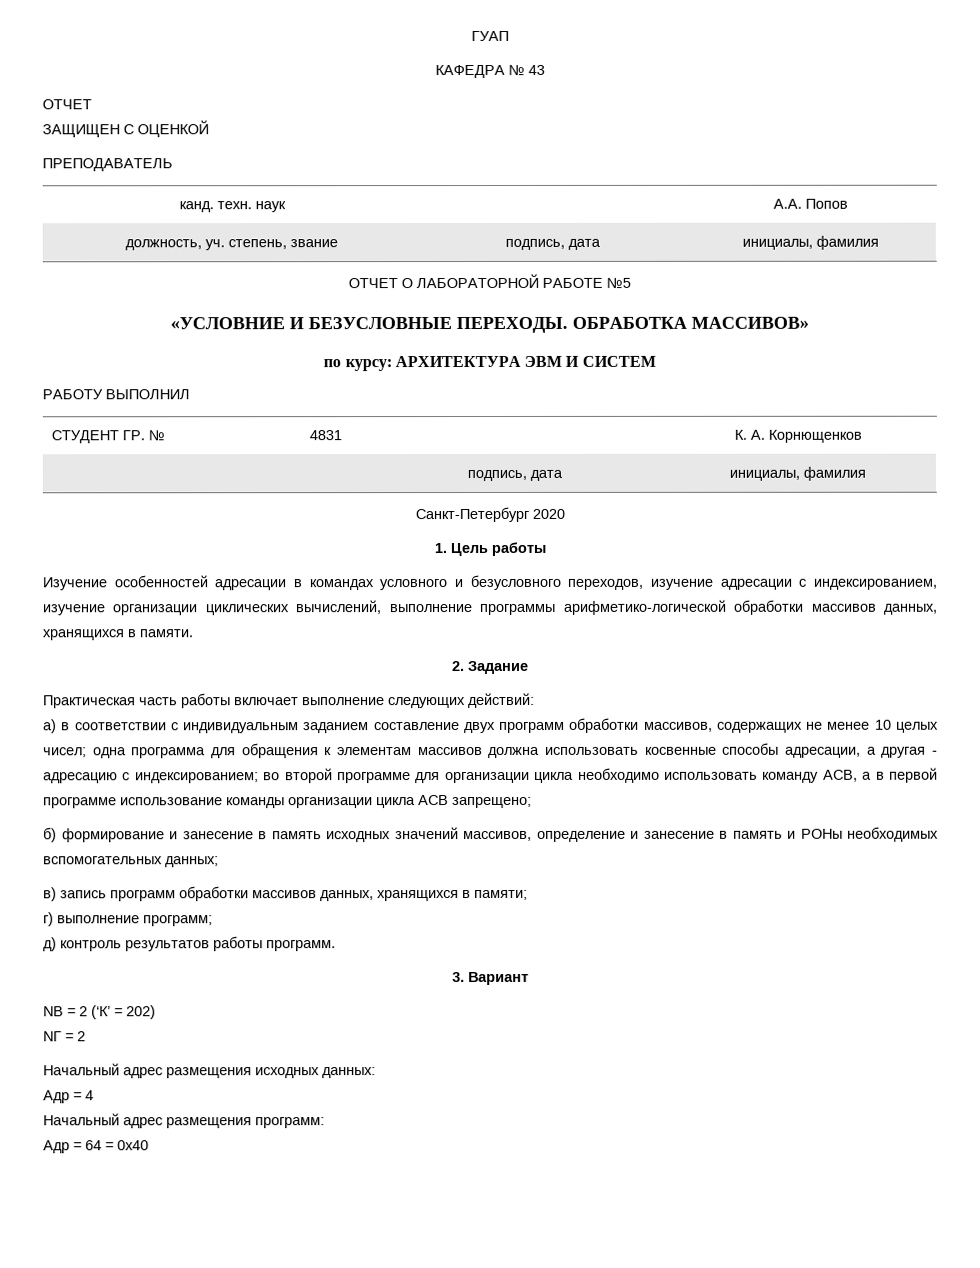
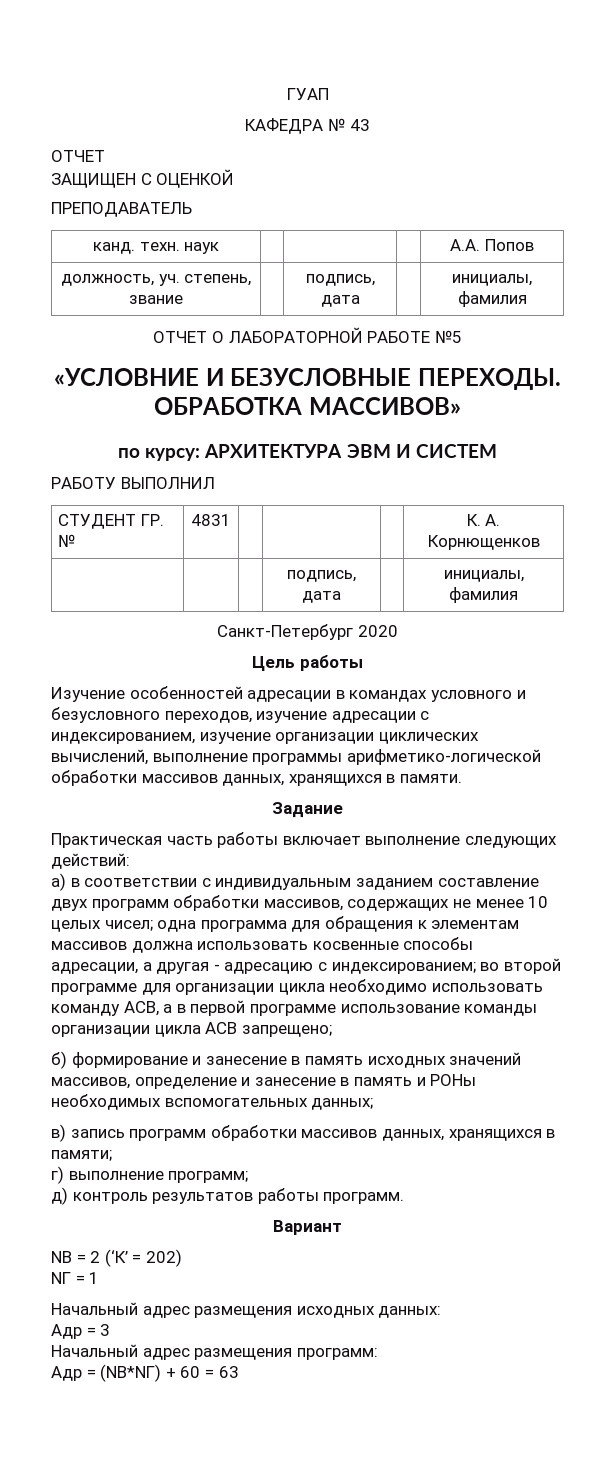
[433,543,447,554] 1. -> (398, 631) none
[452,661,465,672] 2. -> (462, 778) none
[452,972,465,983] 3. -> (405, 1198) none
[77,1031,86,1042] 2 -> [89,1272,100,1284] 1
[85,1090,94,1101] 4 -> [100,1324,111,1336] 3
[85,1140,149,1151] 64 = 0x40 -> [100,1364,239,1382] (NB*NГ) + 60 = 63

